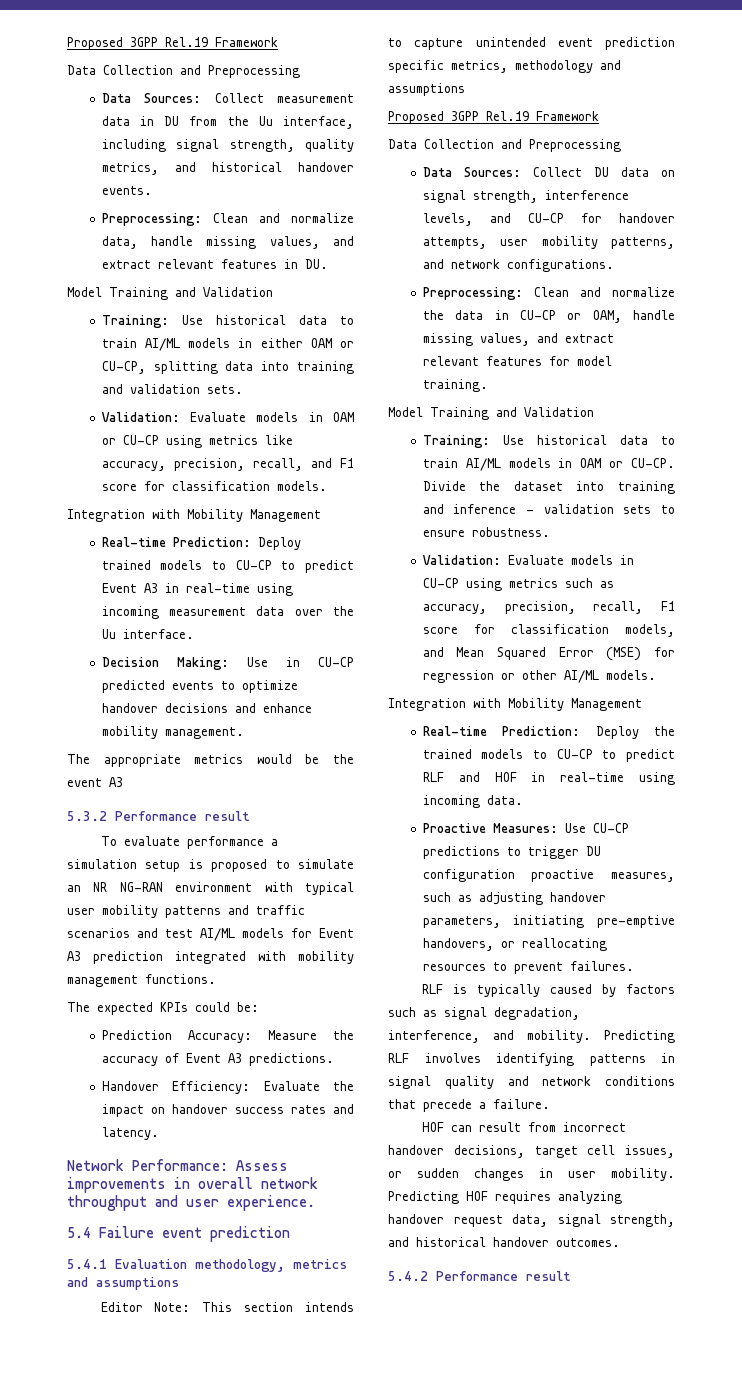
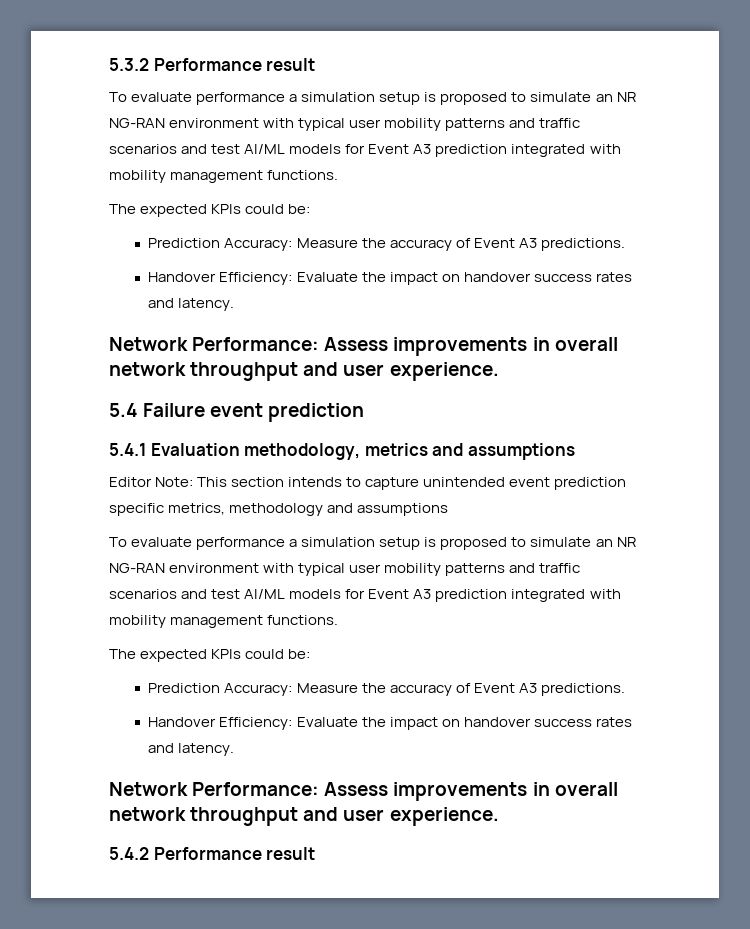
[67,37,278,50] [67,65,300,78] [101,93,354,103] [101,116,354,129] [101,139,354,152] [101,162,354,175] [101,186,152,195] [101,213,354,226] [101,236,354,249] [101,259,328,269] [67,287,273,300] [101,315,354,328] [101,338,354,351] [101,361,354,374] [101,384,243,394] [101,412,354,422] [101,435,293,448] [101,458,354,471] [101,481,327,491] [67,509,321,522] [101,537,301,550] [101,560,354,573] [101,583,293,596] [101,606,354,619] [101,629,194,639] [101,657,354,670] [101,680,298,693] [101,703,312,713] [101,726,244,739] [67,754,354,767] [67,777,123,787] Proposed 3GPP Rel.19 Framework // Data Collection and Preprocessing // Data Sources: Collect measurement data in DU from the Uu interface, including signal strength, quality metrics, and historical handover events. // Preprocessing: Clean and normalize data, handle missing values, and extract relevant features in DU. // Model Training and Validation // Training: Use historical data to train AI/ML models in either OAM or CU-CP, splitting data into training and validation sets. // Validation: Evaluate models in OAM or CU-CP using metrics like accuracy, precision, recall, and F1 score for classification models. // Integration with Mobility Management // Real-time Prediction: Deploy trained models to CU-CP to predict Event A3 in real-time using incoming measurement data over the Uu interface. // Decision Making: Use in CU-CP predicted events to optimize handover decisions and enhance mobility management. // The appropriate metrics would be the event A3 // -> (109, 64) none
[388,111,599,124] [388,139,621,152] [422,167,675,177] [422,190,629,203] [422,213,675,226] [422,236,675,249] [422,259,614,272] [422,287,675,300] [422,310,675,323] [422,333,614,346] [422,356,612,366] [422,379,488,392] [388,407,594,420] [422,435,675,448] [422,458,675,471] [422,481,675,494] [422,504,675,514] [422,527,550,537] [422,555,634,565] [422,578,614,591] [422,601,675,614] [422,624,675,637] [422,647,675,661] [422,670,656,683] [388,698,642,711] [422,726,675,739] [422,749,675,762] [422,772,675,785] [422,795,523,808] [422,823,629,833] [422,846,601,859] [422,869,675,882] [422,892,606,905] [422,915,675,928] [422,938,607,951] [422,961,634,974] [421,984,675,997] [388,1007,580,1020] [388,1030,675,1043] [388,1053,675,1066] [388,1076,675,1089] [388,1099,550,1112] [421,1122,626,1132] [388,1145,675,1158] [388,1168,675,1181] [388,1191,622,1204] [388,1214,675,1227] [388,1237,620,1247] Proposed 3GPP Rel.19 Framework // Data Collection and Preprocessing // Data Sources: Collect DU data on signal strength, interference levels, and CU-CP for handover attempts, user mobility patterns, and network configurations. // Preprocessing: Clean and normalize the data in CU-CP or OAM, handle missing values, and extract relevant features for model training. // Model Training and Validation // Training: Use historical data to train AI/ML models in OAM or CU-CP. Divide the dataset into training and inference - validation sets to ensure robustness. // Validation: Evaluate models in CU-CP using metrics such as accuracy, precision, recall, F1 score for classification models, and Mean Squared Error (MSE) for regression or other AI/ML models. // Integration with Mobility Management // Real-time Prediction: Deploy the trained models to CU-CP to predict RLF and HOF in real-time using incoming data. // Proactive Measures: Use CU-CP predictions to trigger DU configuration proactive measures, such as adjusting handover parameters, initiating pre-emptive handovers, or reallocating resources to prevent failures. // RLF is typically caused by factors such as signal degradation, interference, and mobility. Predicting RLF involves identifying patterns in signal quality and network conditions that precede a failure. // HOF can result from incorrect handover decisions, target cell issues, or sudden changes in user mobility. Predicting HOF requires analyzing handover request data, signal strength, and historical handover outcomes. -> [109,537,636,550] [109,563,581,576] [109,589,621,602] [109,615,339,628] [109,649,311,662] [148,683,625,696] [148,717,632,730] [148,743,235,756] [109,782,618,801] [109,807,499,826] To evaluate performance a simulation setup is proposed to simulate an NR NG-RAN environment with typical user mobility patterns and traffic scenarios and test AI/ML models for Event A3 prediction integrated with mobility management functions. // The expected KPIs could be: // Prediction Accuracy: Measure the accuracy of Event A3 predictions. // Handover Efficiency: Evaluate the impact on handover success rates and latency. // Network Performance: Assess improvements in overall network throughput and user experience.

